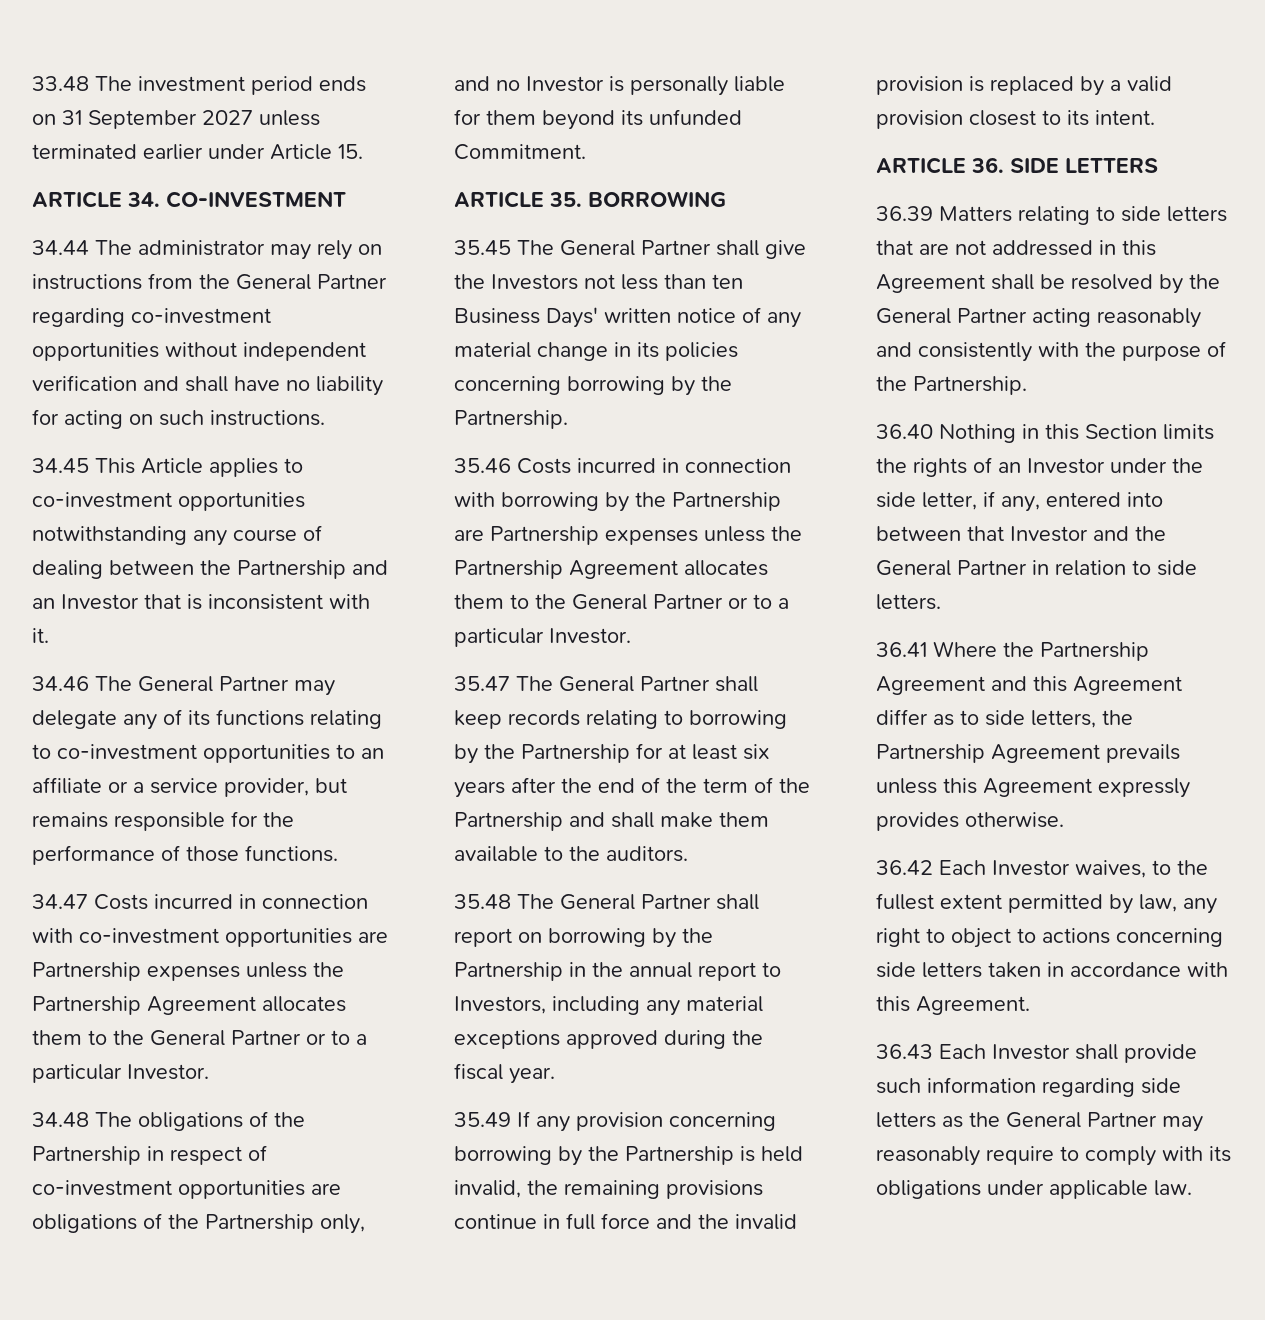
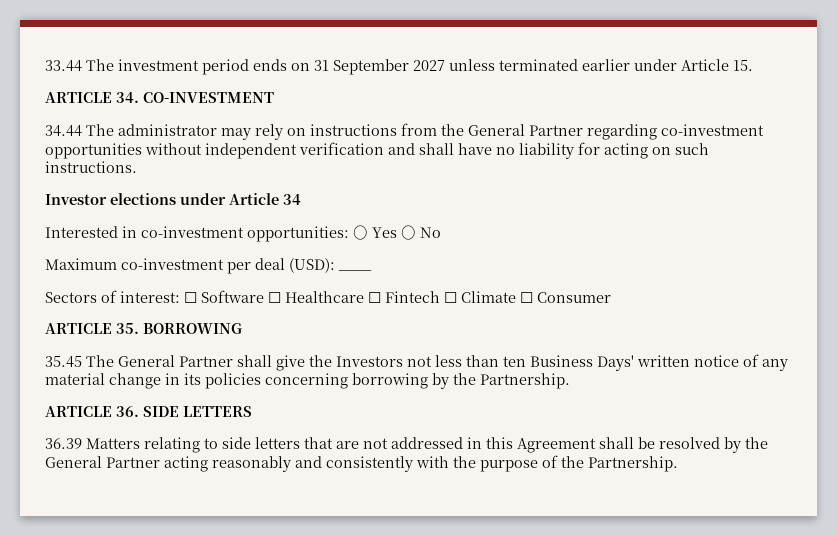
[32,76,89,91] 33.48 -> [45,60,82,72] 33.44
[32,458,303,477] [32,492,305,511] [32,525,322,546] [32,560,388,579] [32,594,370,610] [32,628,49,643] [32,676,335,696] [32,709,382,730] [32,744,384,763] [32,777,347,797] [32,811,294,831] [32,845,338,865] [32,894,368,910] [32,928,388,947] [32,962,344,981] [32,996,346,1015] [32,1030,367,1046] [32,1064,209,1083] [32,1111,305,1131] [32,1145,267,1165] [32,1180,341,1199] [32,1213,365,1234] [454,76,785,96] [454,109,742,130] [454,144,586,160] 34.45 This Article applies to co-investment opportunities notwithstanding any course of dealing between the Partnership and an Investor that is inconsistent with it. // 34.46 The General Partner may delegate any of its functions relating to co-investment opportunities to an affiliate or a service provider, but remains responsible for the performance of those functions. // 34.47 Costs incurred in connection with co-investment opportunities are Partnership expenses unless the Partnership Agreement allocates them to the General Partner or to a particular Investor. // 34.48 The obligations of the Partnership in respect of co-investment opportunities are obligations of the Partnership only, and no Investor is personally liable for them beyond its unfunded Commitment. -> [45,193,301,205] [45,225,441,242] [45,258,372,274] [45,290,611,303] Investor elections under Article 34 // Interested in co-investment opportunities: ○ Yes ○ No // Maximum co-investment per deal (USD): ____ // Sectors of interest: ☐ Software ☐ Healthcare ☐ Fintech ☐ Climate ☐ Consumer
[454,458,791,474] [454,492,781,512] [454,526,802,545] [454,560,768,579] [454,594,789,610] [454,628,631,647] [454,676,758,692] [454,710,787,729] [454,743,770,764] [454,777,810,798] [454,812,769,831] [454,846,688,862] [454,894,759,910] [454,928,713,948] [454,962,781,981] [454,996,763,1016] [454,1030,763,1049] [454,1063,555,1084] [454,1111,776,1132] [454,1146,803,1166] [454,1180,763,1199] [454,1213,797,1230] [876,76,1172,96] [876,110,1155,129] // 35.46 Costs incurred in connection with borrowing by the Partnership are Partnership expenses unless the Partnership Agreement allocates them to the General Partner or to a particular Investor. // 35.47 The General Partner shall keep records relating to borrowing by the Partnership for at least six years after the end of the term of the Partnership and shall make them available to the auditors. // 35.48 The General Partner shall report on borrowing by the Partnership in the annual report to Investors, including any material exceptions approved during the fiscal year. // 35.49 If any provision concerning borrowing by the Partnership is held invalid, the remaining provisions continue in full force and the invalid provision is replaced by a valid provision closest to its intent. -> (570, 381) none
[876,424,1214,443] [876,457,1203,477] [876,491,1163,512] [876,526,1166,542] [876,560,1197,576] [876,594,941,610] [876,641,1149,661] [876,676,1182,695] [876,709,1133,728] [876,744,1180,763] [876,778,1190,798] [876,812,1064,831] [876,860,1208,878] [876,893,1217,914] [876,928,1223,948] [876,962,1228,978] [876,996,1030,1015] [876,1044,1197,1063] [876,1077,1181,1097] [876,1112,1203,1132] [876,1146,1231,1166] [876,1180,1192,1199] // 36.40 Nothing in this Section limits the rights of an Investor under the side letter, if any, entered into between that Investor and the General Partner in relation to side letters. // 36.41 Where the Partnership Agreement and this Agreement differ as to side letters, the Partnership Agreement prevails unless this Agreement expressly provides otherwise. // 36.42 Each Investor waives, to the fullest extent permitted by law, any right to object to actions concerning side letters taken in accordance with this Agreement. // 36.43 Each Investor shall provide such information regarding side letters as the General Partner may reasonably require to comply with its obligations under applicable law. -> (678, 464) none

